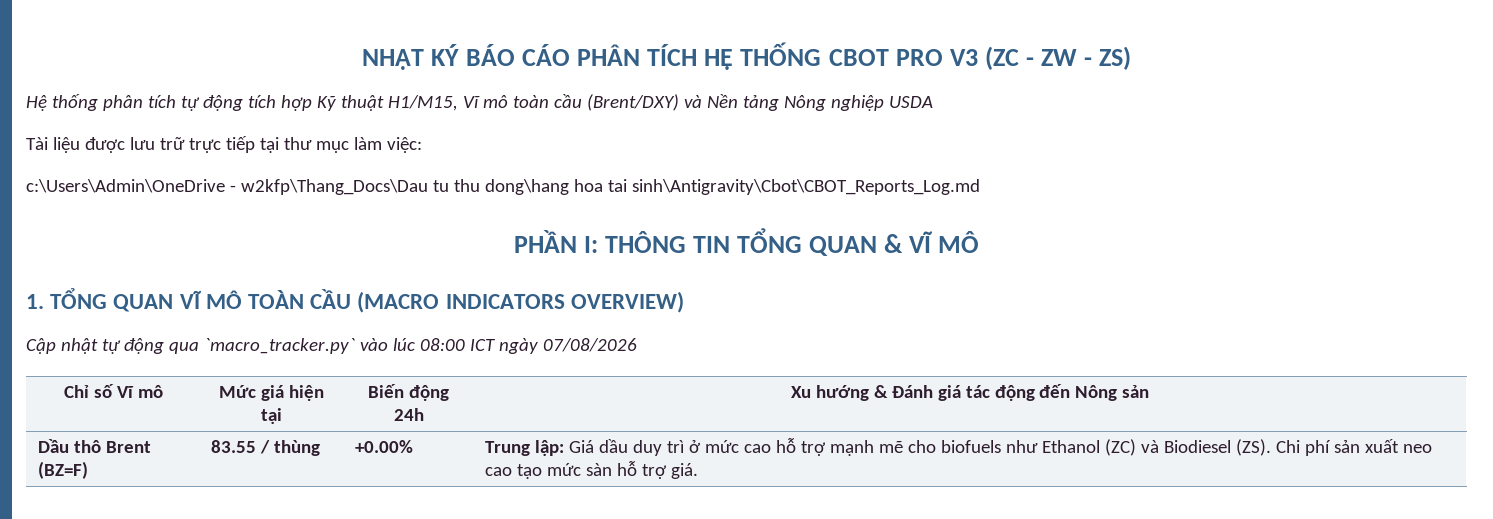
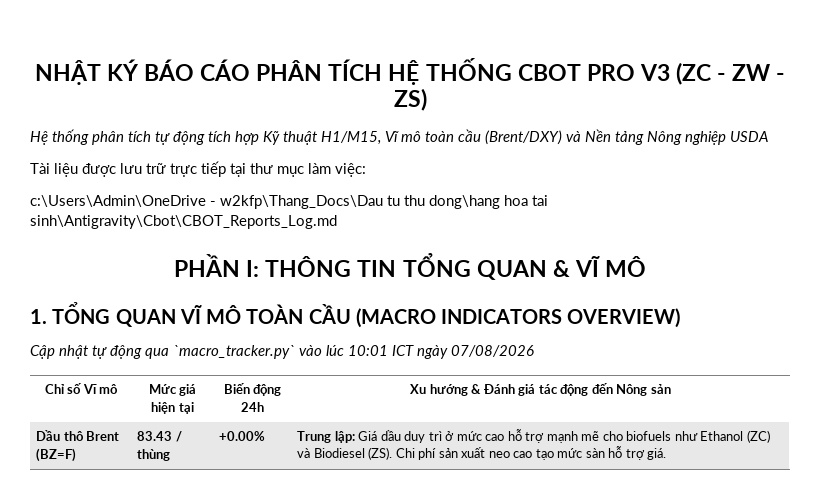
[419,338,465,351] 08:00 -> [348,345,388,356] 10:01
[211,440,257,453] 83.55 -> [137,431,173,441] 83.43

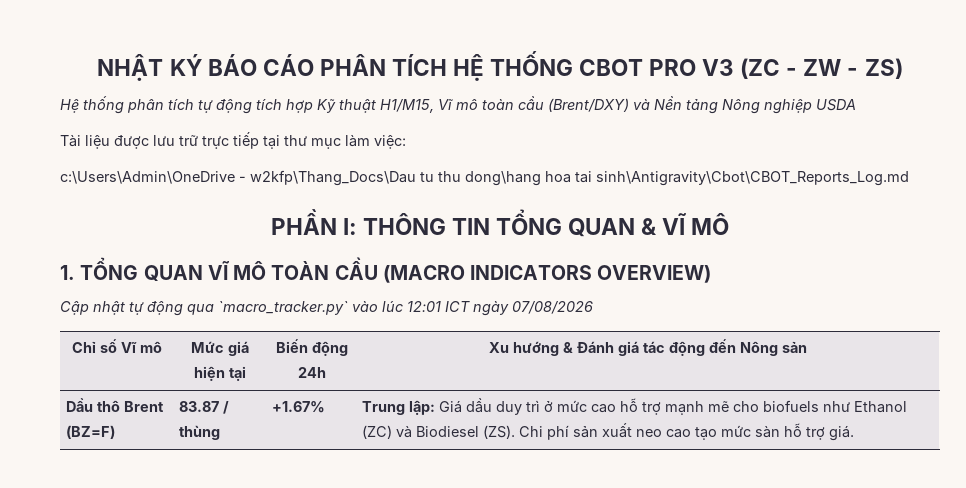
[348,345,388,356] 10:01 -> [407,301,441,312] 12:01
[137,431,173,441] 83.43 -> [178,401,219,412] 83.87
[219,431,266,441] +0.00% -> [271,401,325,413] +1.67%

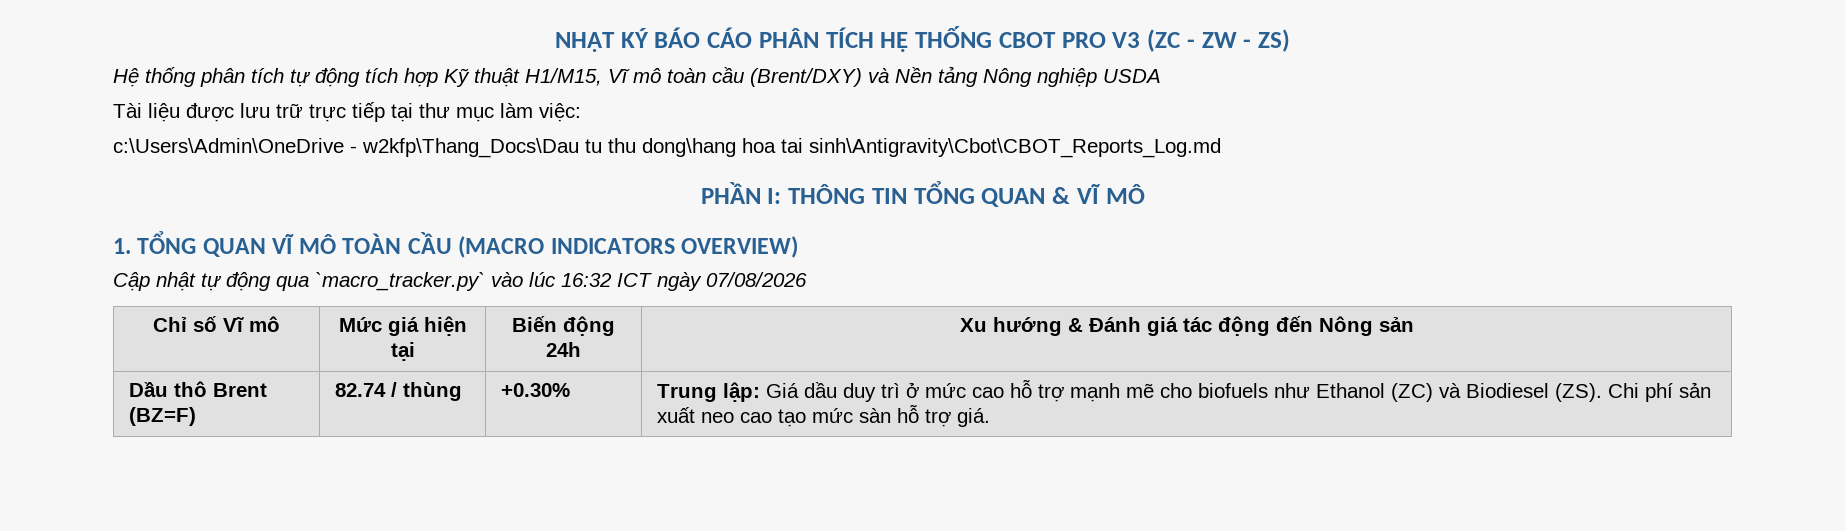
[407,301,441,312] 12:01 -> [561,273,612,287] 16:32
[178,401,219,412] 83.87 -> [334,383,386,397] 82.74
[271,401,325,413] +1.67% -> [500,383,570,397] +0.30%

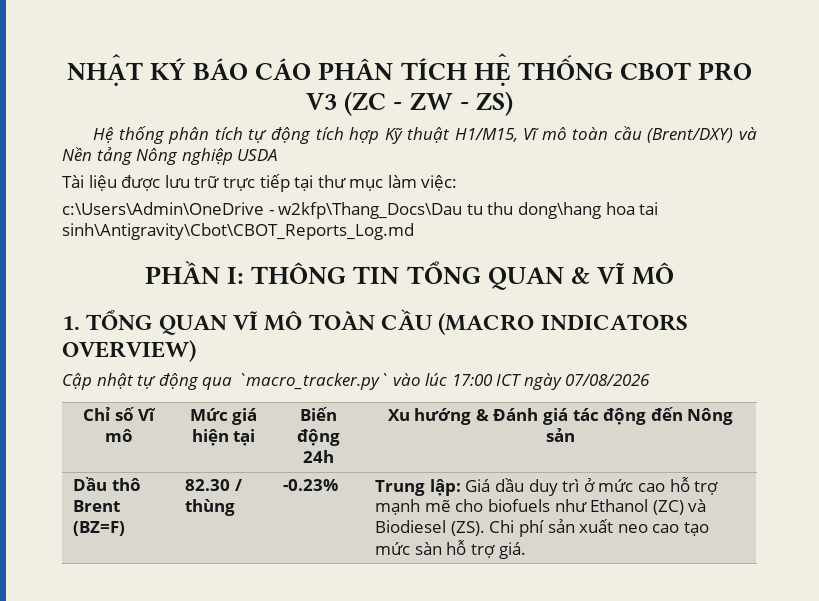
[561,273,612,287] 16:32 -> [451,374,493,386] 17:00
[334,383,386,397] 82.74 -> [185,479,231,491] 82.30
[500,383,570,397] +0.30% -> [283,479,339,491] -0.23%

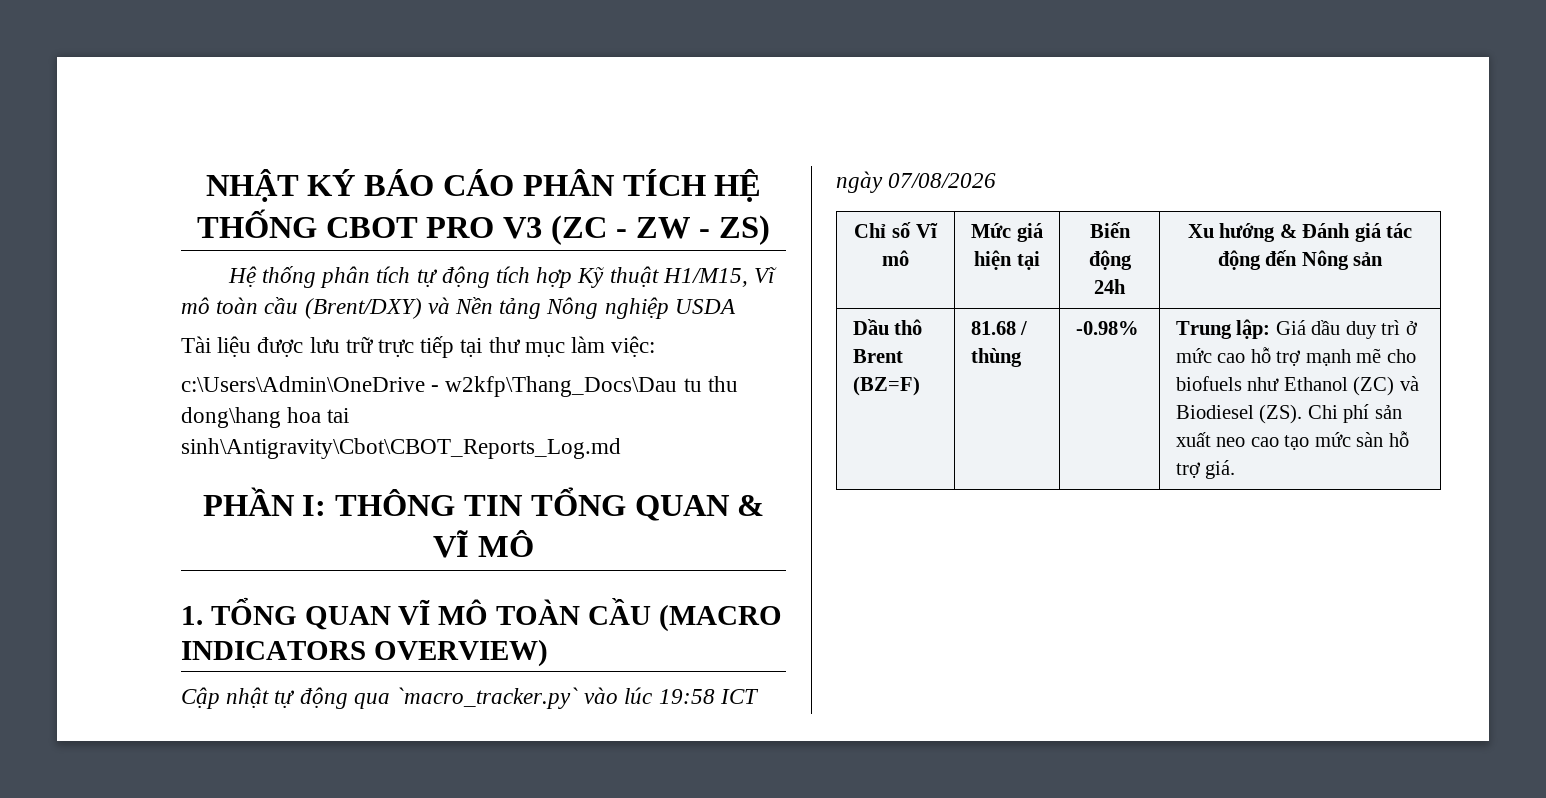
[451,374,493,386] 17:00 -> [658,689,715,704] 19:58
[185,479,231,491] 82.30 -> [970,321,1016,335] 81.68
[283,479,339,491] -0.23% -> [1075,321,1139,335] -0.98%

